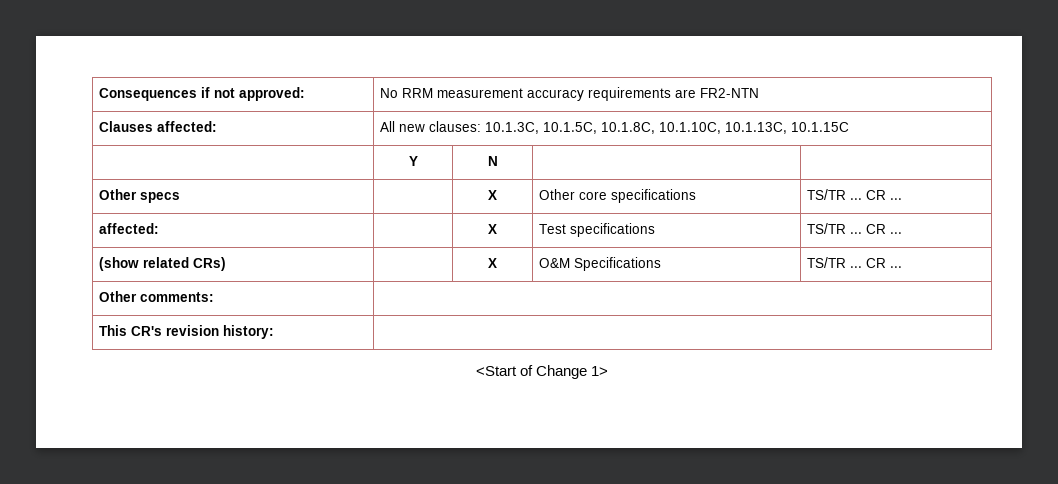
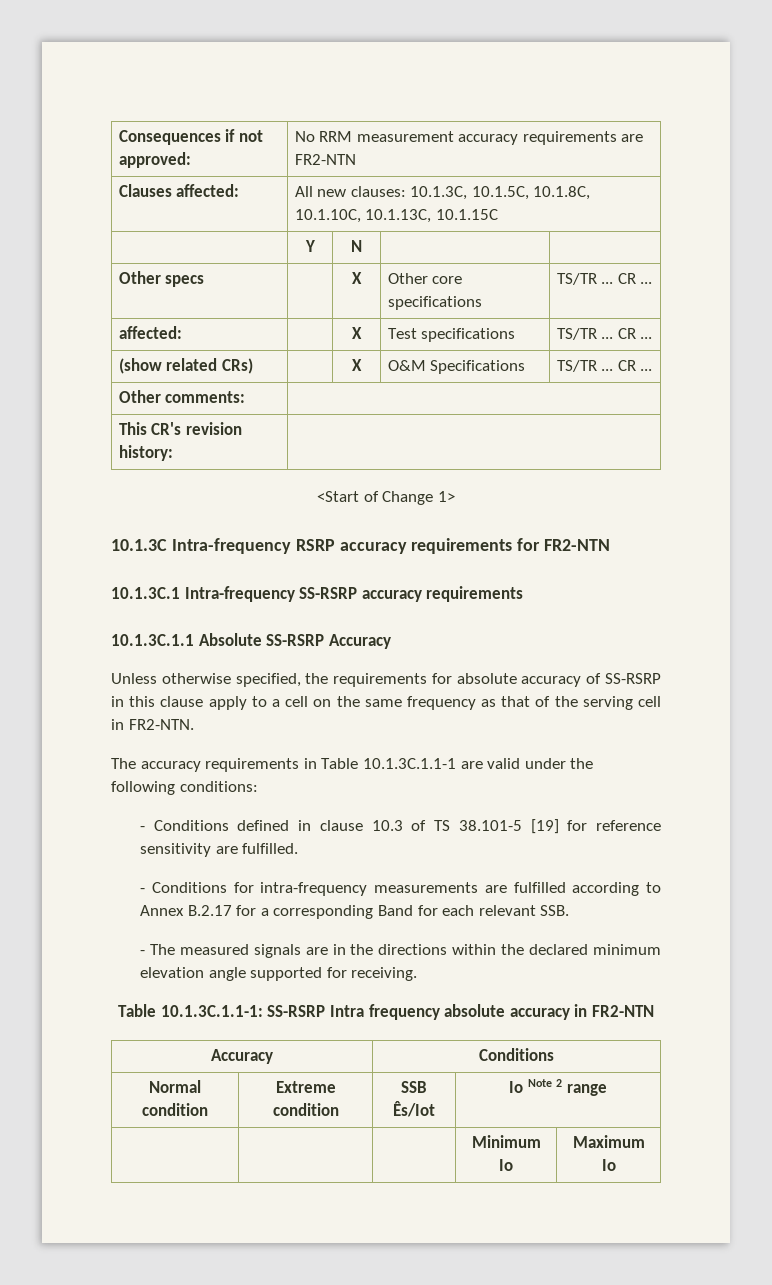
(609, 371) none -> [111,538,611,554] [111,586,524,602] [111,633,391,649] [111,673,661,687] [111,696,661,710] [111,719,194,730] [111,758,594,772] [111,781,258,795] [139,819,662,834] [139,843,299,857] [139,882,661,896] [139,905,570,919] [139,944,662,958] [139,967,418,981] [118,1004,654,1020] [211,1049,273,1064] [479,1048,554,1061] [149,1080,201,1093] [142,1103,208,1116] [275,1081,336,1093] [272,1103,339,1116] [401,1081,427,1093] [393,1101,435,1117] [509,1079,607,1096] [471,1135,541,1148] [499,1159,513,1171] [572,1135,645,1148] [601,1159,616,1171] // 10.1.3C Intra-frequency RSRP accuracy requirements for FR2-NTN // 10.1.3C.1 Intra-frequency SS-RSRP accuracy requirements // 10.1.3C.1.1 Absolute SS-RSRP Accuracy // Unless otherwise specified, the requirements for absolute accuracy of SS-RSRP in this clause apply to a cell on the same frequency as that of the serving cell in FR2-NTN. // The accuracy requirements in Table 10.1.3C.1.1-1 are valid under the following conditions: // - Conditions defined in clause 10.3 of TS 38.101-5 [19] for reference sensitivity are fulfilled. // - Conditions for intra-frequency measurements are fulfilled according to Annex B.2.17 for a corresponding Band for each relevant SSB. // - The measured signals are in the directions within the declared minimum elevation angle supported for receiving. // Table 10.1.3C.1.1-1: SS-RSRP Intra frequency absolute accuracy in FR2-NTN // Accuracy | Conditions // Normal condition | Extreme condition | SSB Ês/Iot | Io Note 2 range // | | | Minimum Io | Maximum Io

